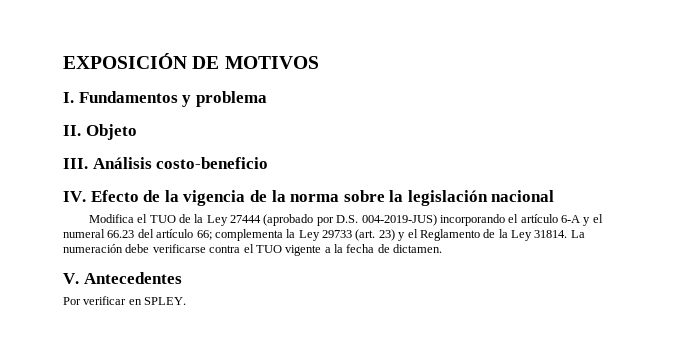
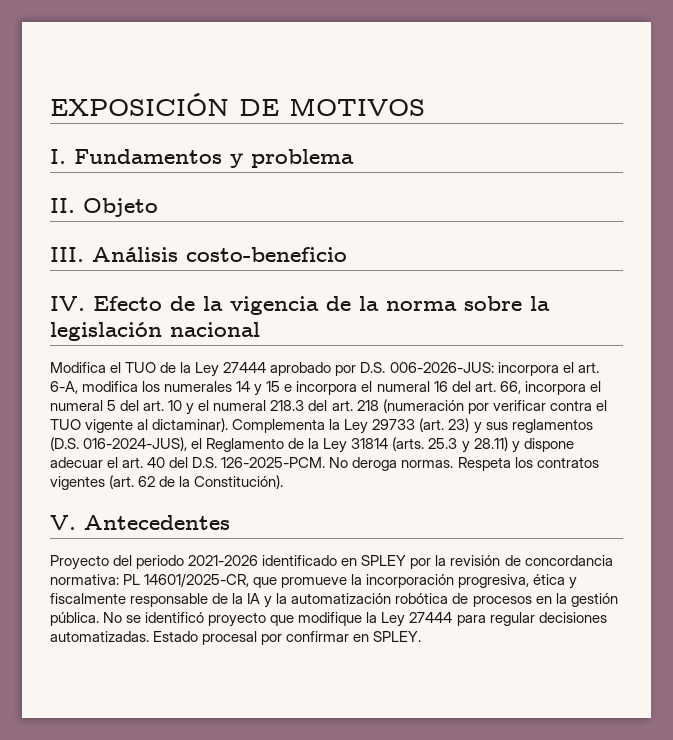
[263,214,314,226] (aprobado -> [270,362,332,376] aprobado
[361,214,603,226] [63,229,283,241] 004-2019-JUS) incorporando el artículo 6-A y el numeral 66.23 del artículo 66; complementa -> [389,362,599,376] [50,381,601,396] [50,399,607,415] [50,418,326,433] 006-2026-JUS: incorpora el art. 6-A, modifica los numerales 14 y 15 e incorpora el numeral 16 del art. 66, incorpora el numeral 5 del art. 10 y el numeral 218.3 del art. 218 (numeración por verificar contra el TUO vigente al dictaminar). Complementa
(406, 236) none -> [485,419,593,433] [50,437,188,451] sus reglamentos (D.S. 016-2024-JUS),
[534,230,585,238] [63,244,443,256] [63,272,182,284] [63,296,127,305] 31814. La numeración debe verificarse contra el TUO vigente a la fecha de dictamen. // V. Antecedentes // Por verificar -> [351,437,574,453] [50,457,599,471] [50,475,284,490] [50,515,230,530] [50,555,613,570] [50,573,578,589] [50,593,618,608] [50,612,607,627] [50,631,350,645] 31814 (arts. 25.3 y 28.11) y dispone adecuar el art. 40 del D.S. 126-2025-PCM. No deroga normas. Respeta los contratos vigentes (art. 62 de la Constitución). // V. Antecedentes // Proyecto del periodo 2021-2026 identificado en SPLEY por la revisión de concordancia normativa: PL 14601/2025-CR, que promueve la incorporación progresiva, ética y fiscalmente responsable de la IA y la automatización robótica de procesos en la gestión pública. No se identificó proyecto que modifique la Ley 27444 para regular decisiones automatizadas. Estado procesal por confirmar

